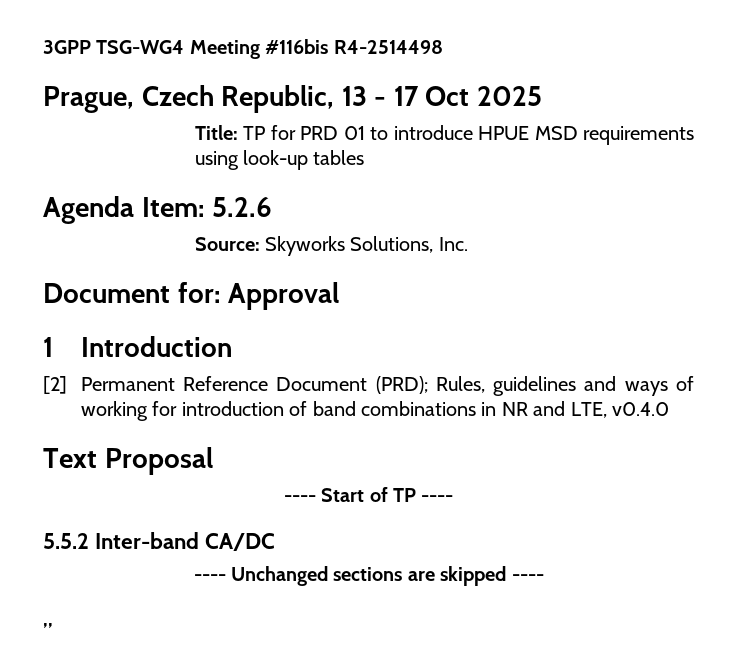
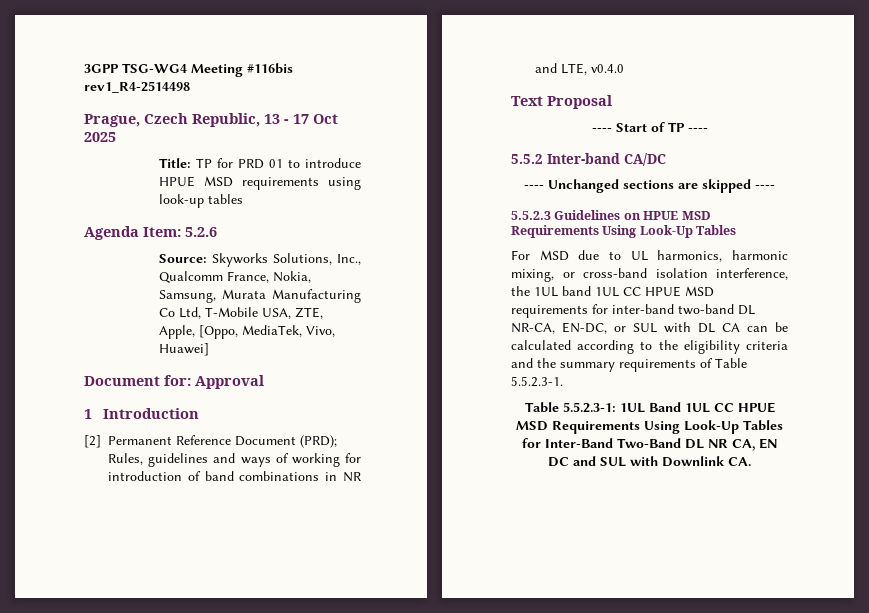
[333,40,443,54] R4-2514498 -> [84,81,190,93] rev1_R4-2514498
[438,237,468,251] Inc. -> [337,254,361,265] [159,271,312,283] [159,289,361,303] [159,307,324,319] [159,325,336,339] [159,343,210,356] Inc., Qualcomm France, Nokia, Samsung, Murata Manufacturing Co Ltd, T-Mobile USA, ZTE, Apple, [Oppo, MediaTek, Vivo, Huawei]
[43,623,53,628] ,, -> [511,210,711,220] [511,225,737,238] [511,250,788,262] [511,268,788,282] [511,286,714,297] [511,304,755,318] [511,322,788,334] [511,340,788,354] [511,358,747,372] [511,376,563,387] [524,402,775,413] [516,420,783,434] [522,438,777,451] [548,456,751,467] 5.5.2.3 Guidelines on HPUE MSD Requirements Using Look-Up Tables // For MSD due to UL harmonics, harmonic mixing, or cross-band isolation interference, the 1UL band 1UL CC HPUE MSD requirements for inter-band two-band DL NR-CA, EN-DC, or SUL with DL CA can be calculated according to the eligibility criteria and the summary requirements of Table 5.5.2.3-1. // Table 5.5.2.3-1: 1UL Band 1UL CC HPUE MSD Requirements Using Look-Up Tables for Inter-Band Two-Band DL NR CA, EN DC and SUL with Downlink CA.

